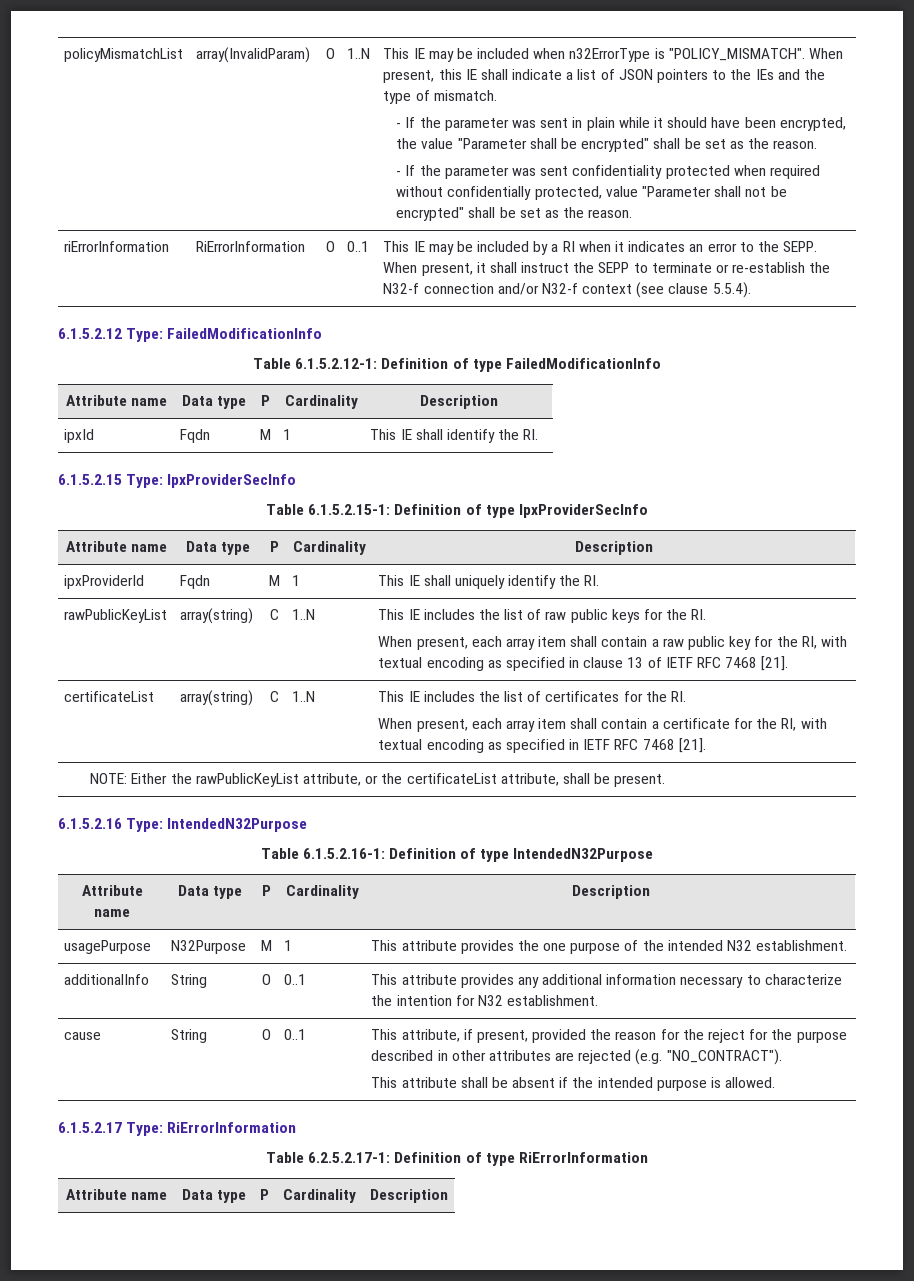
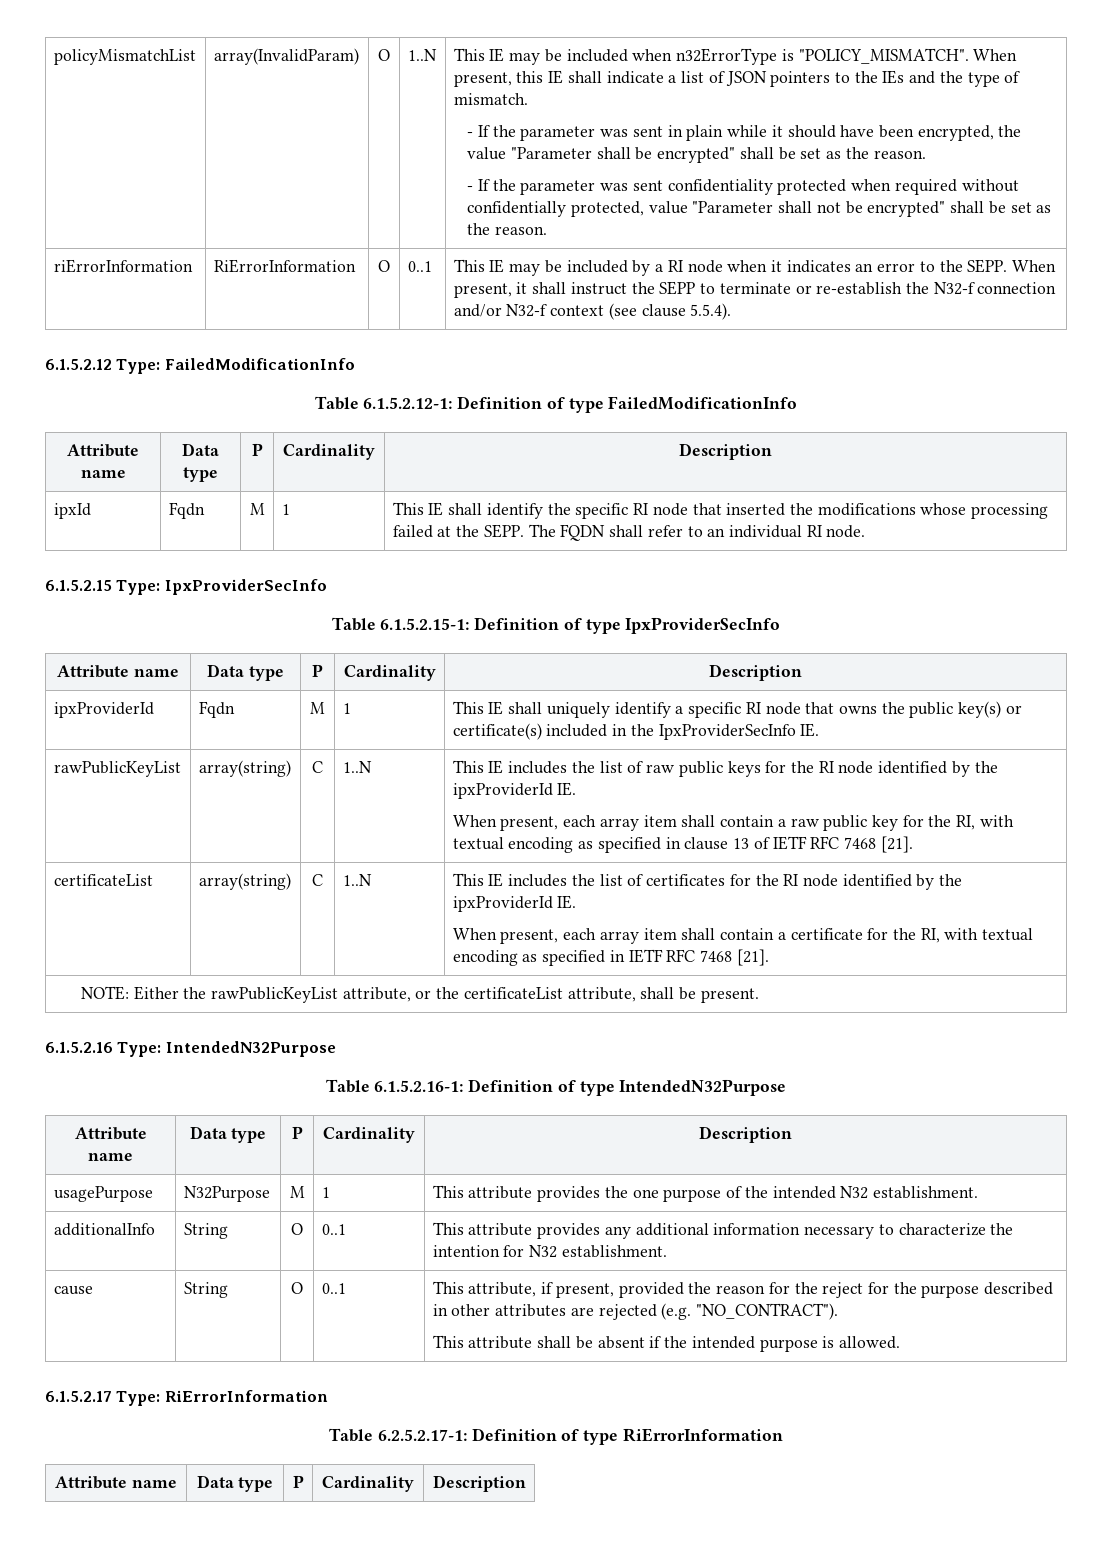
(575, 246) none -> [687,260,723,273] node
[523,429,539,440] RI. -> [575,503,1049,519] [392,524,866,541] specific RI node that inserted the modifications whose processing failed at the SEPP. The FQDN shall refer to an individual RI node.
[559,575,600,586] the RI. -> [675,701,1022,718] [452,723,820,740] a specific RI node that owns the public key(s) or certificate(s) included in the IpxProviderSecInfo IE.
[691,609,707,620] RI. -> [818,761,998,777] [452,782,577,799] RI node identified by the ipxProviderId IE.
[671,691,687,702] RI. -> [783,874,963,890] [452,895,577,912] RI node identified by the ipxProviderId IE.

